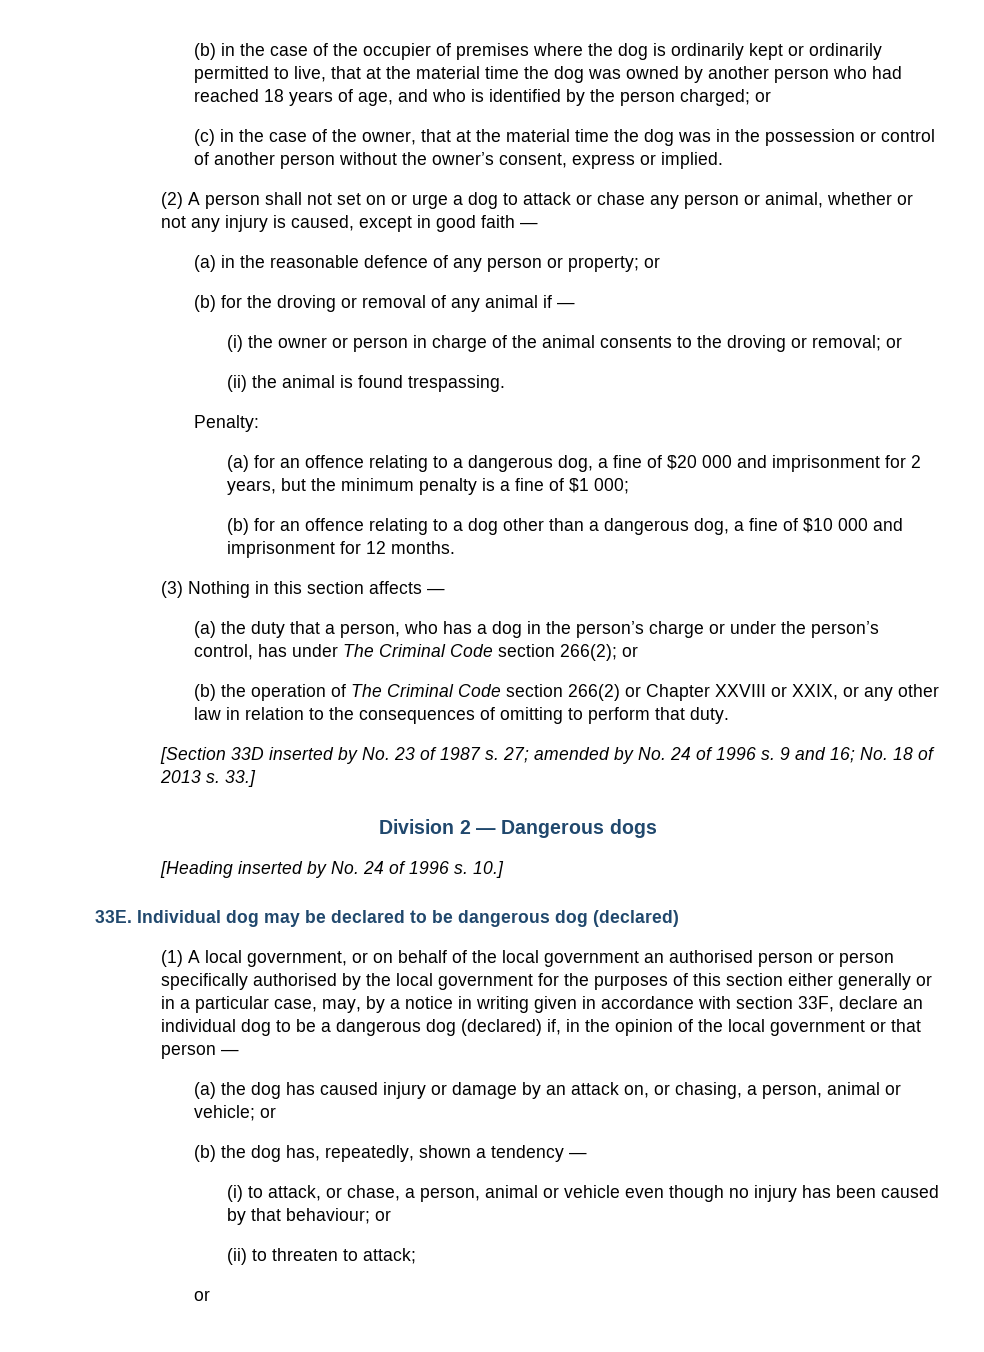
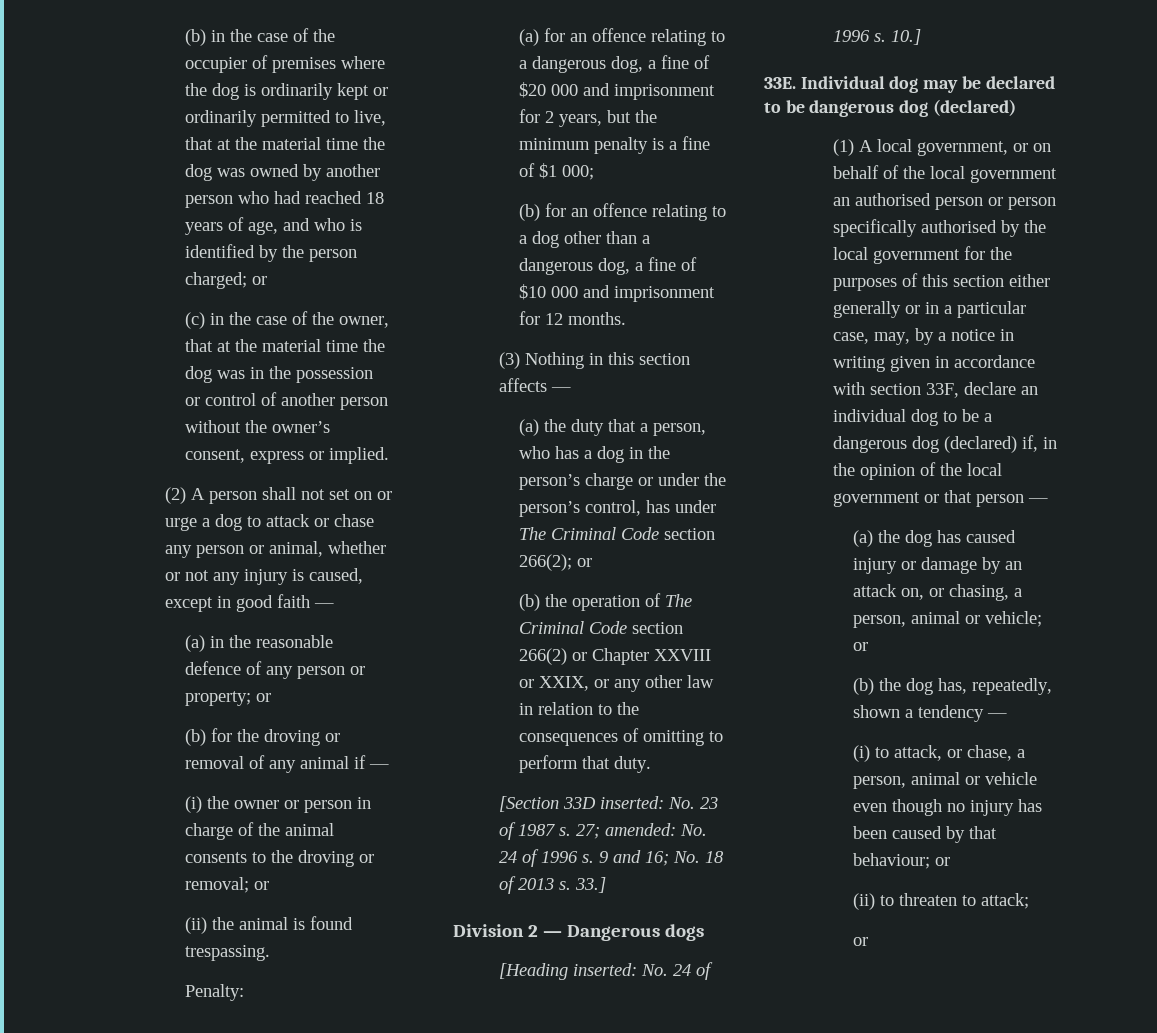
[268,747,358,764] inserted by -> [599,796,664,809] inserted:
[533,747,634,764] amended by -> [604,823,676,836] amended:
[237,861,327,878] inserted by -> [572,963,637,976] inserted:

